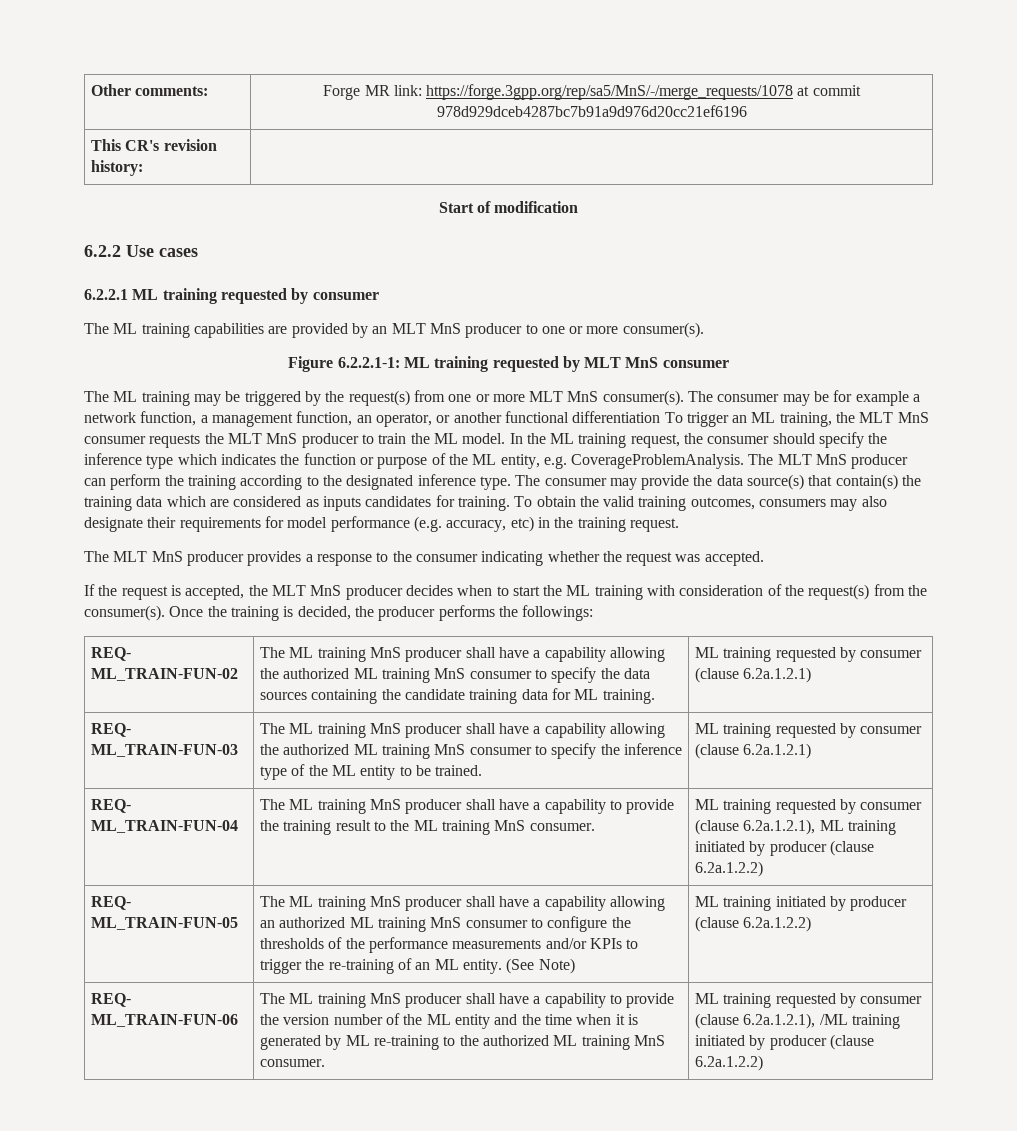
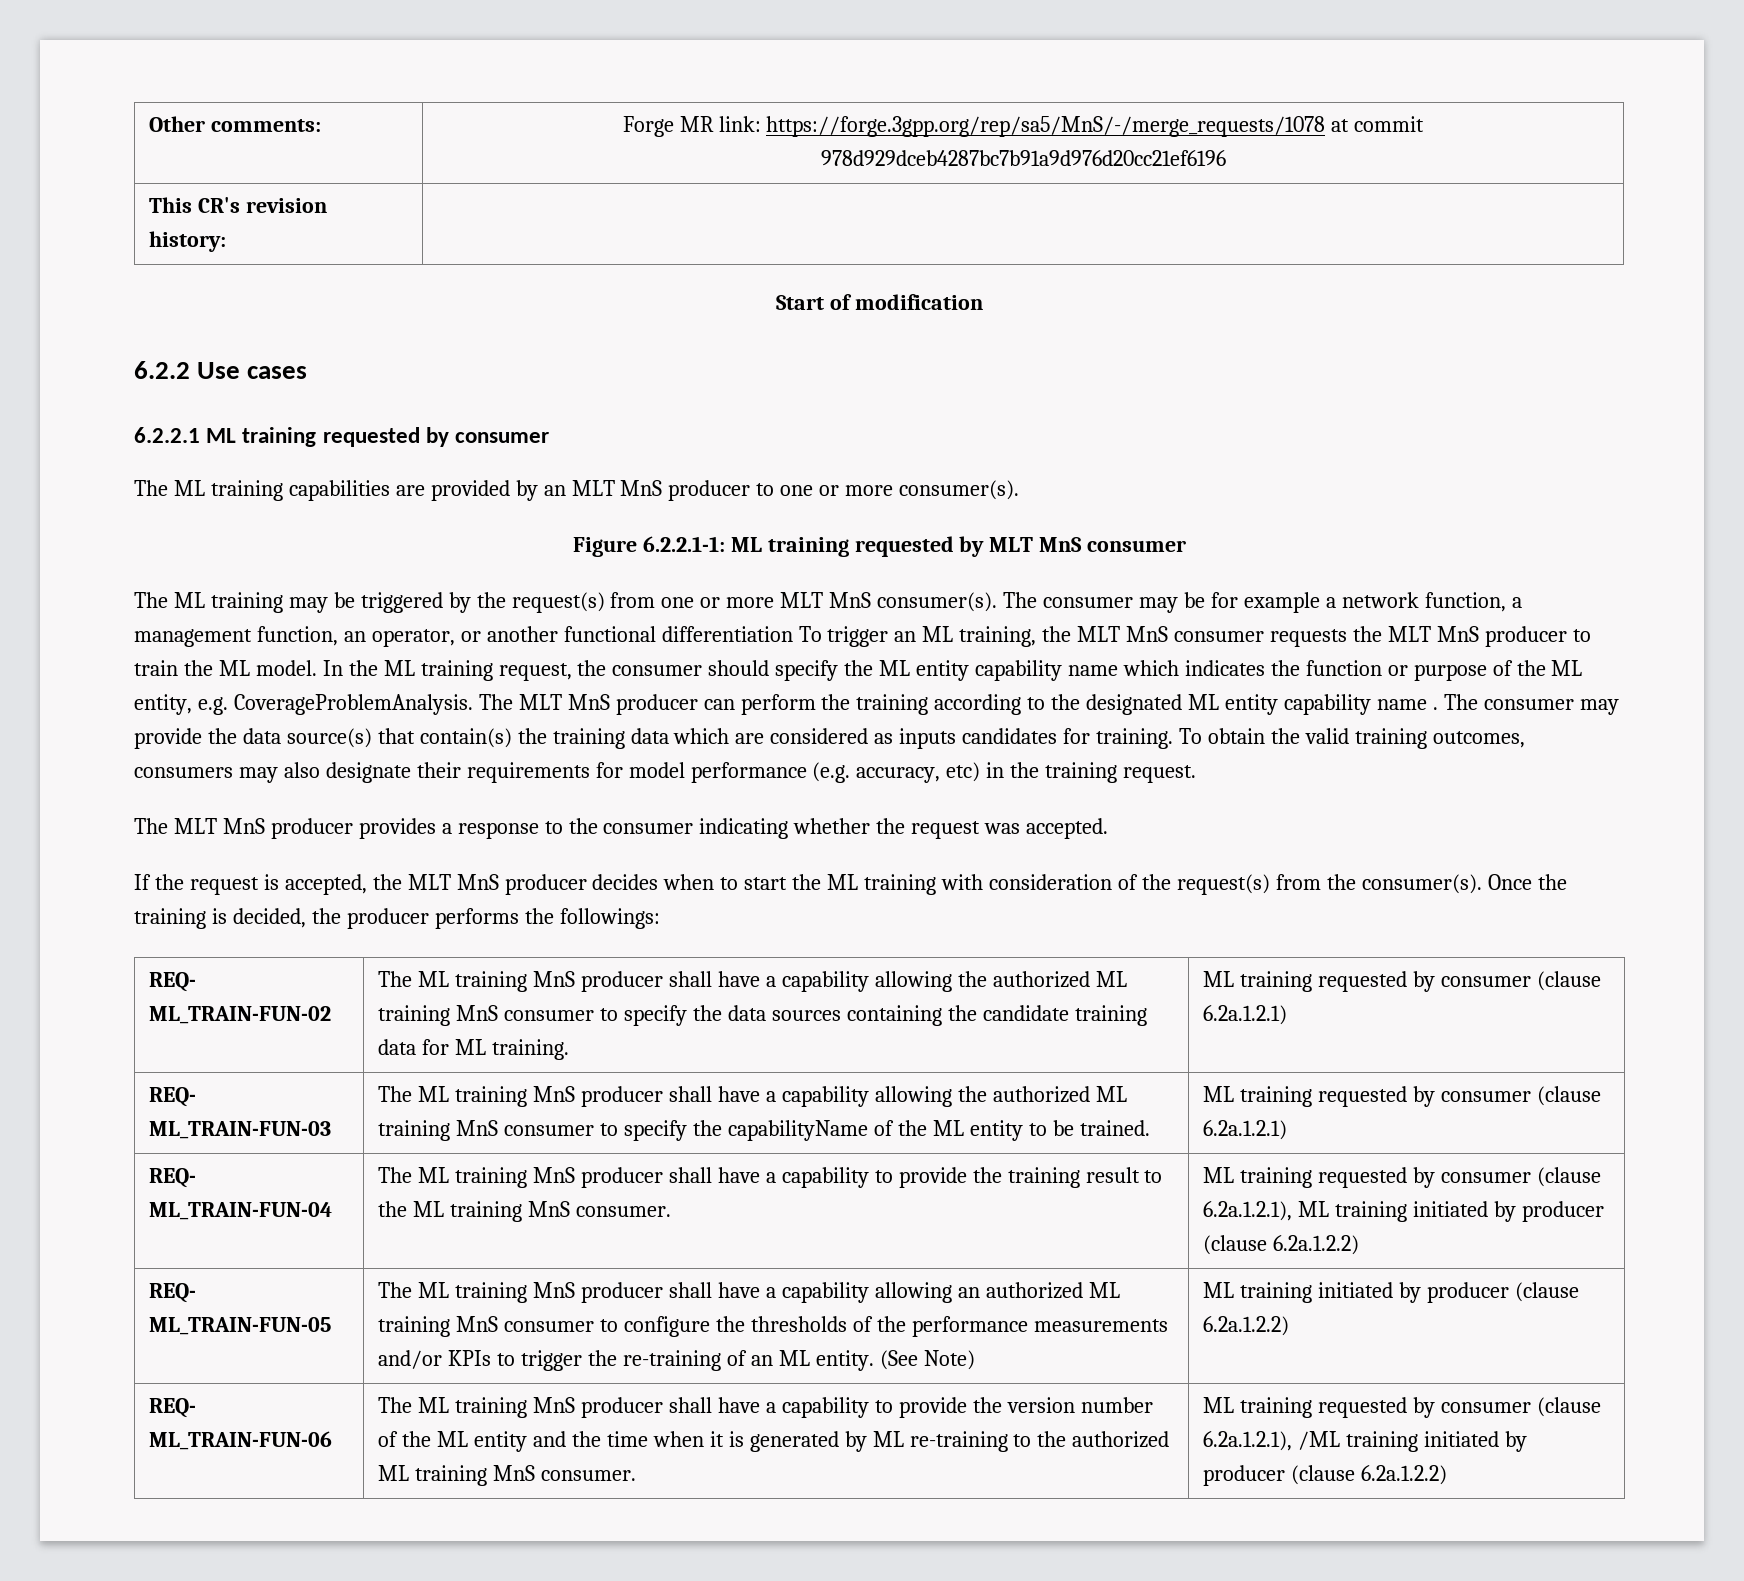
[84,453,174,469] inference type -> [879,660,1118,681] ML entity capability name
[417,474,511,490] inference type. -> [1188,694,1438,715] ML entity capability name .
[623,743,682,755] [260,766,288,780] inference type -> [727,1120,868,1141] capabilityName

